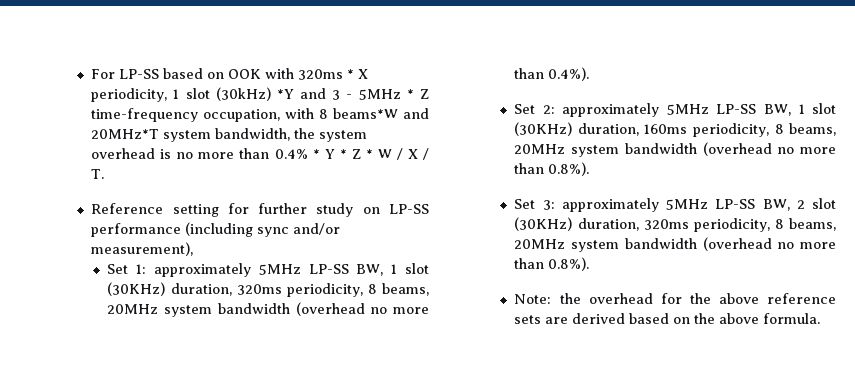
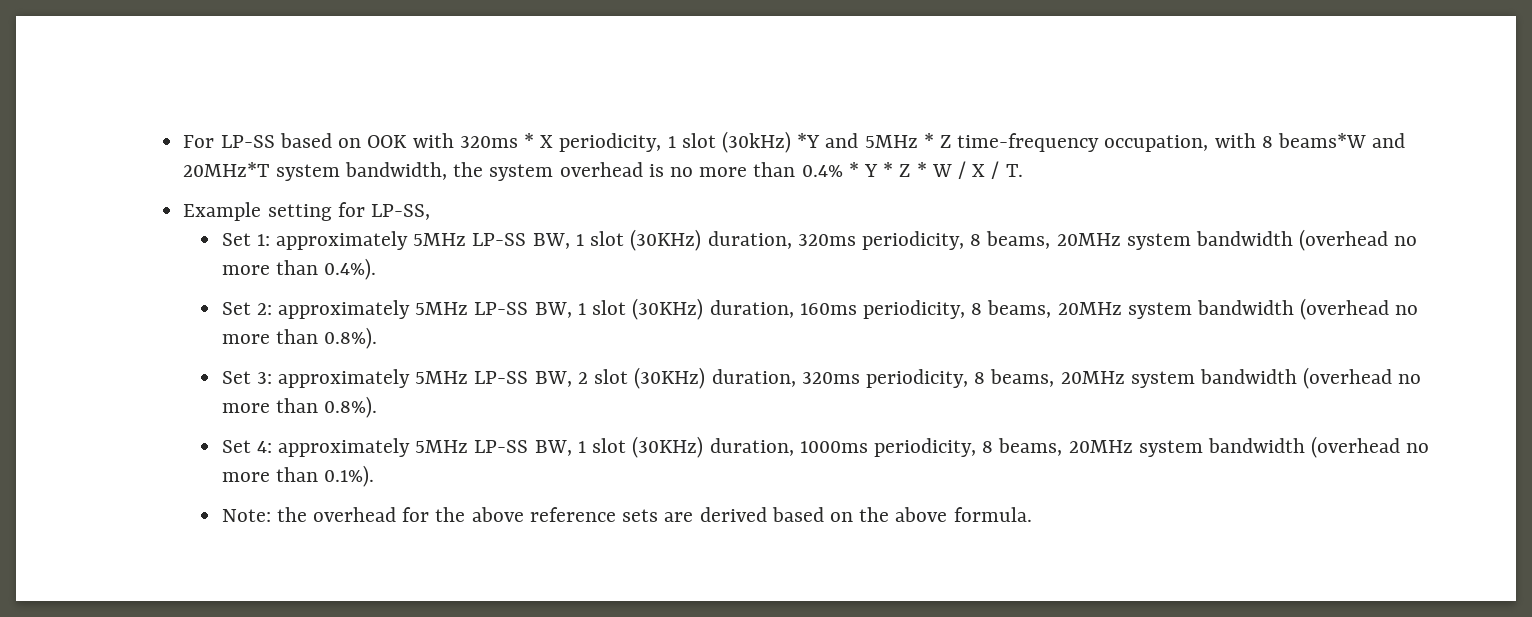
[332,90,353,100] 3 - -> (859, 140) none
[91,203,164,214] Reference -> [183,202,262,221] Example
[258,203,429,217] [91,222,341,237] [91,242,194,256] further study on LP-SS performance (including sync and/or measurement), -> [371,204,431,220] LP-SS,
(590, 264) none -> [221,436,1430,458] [221,465,375,487] // Set 4: approximately 5MHz LP-SS BW, 1 slot (30KHz) duration, 1000ms periodicity, 8 beams, 20MHz system bandwidth (overhead no more than 0.1%).

